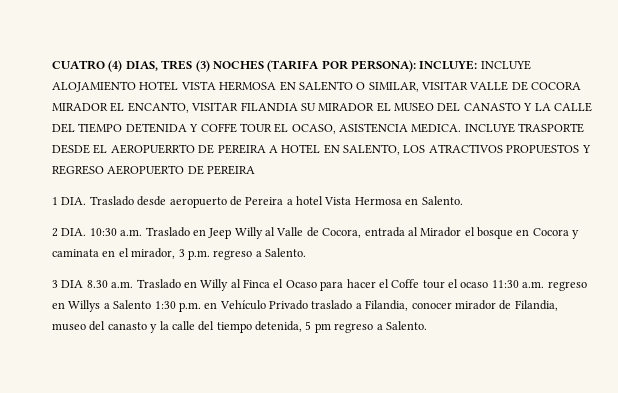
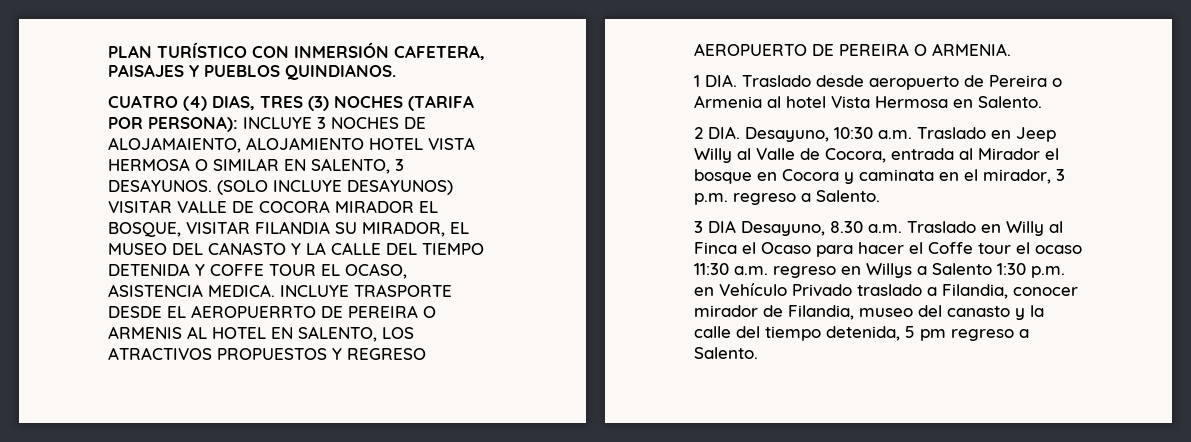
(52, 65) none -> [108,42,485,60] [108,64,396,80] PLAN TURÍSTICO CON INMERSIÓN CAFETERA, PAISAJES Y PUEBLOS QUINDIANOS. //
[419,60,531,70] [52,81,419,92] INCLUYE: INCLUYE ALOJAMIENTO HOTEL VISTA HERMOSA EN SALENTO O SIMILAR, -> [243,117,426,129] [108,137,475,153] [108,158,404,174] [108,179,453,195] INCLUYE 3 NOCHES DE ALOJAMAIENTO, ALOJAMIENTO HOTEL VISTA HERMOSA O SIMILAR EN SALENTO, 3 DESAYUNOS. (SOLO INCLUYE DESAYUNOS)
[127,102,189,113] ENCANTO, -> [108,222,181,237] BOSQUE,
[318,103,375,111] MIRADOR -> [362,221,445,237] MIRADOR,
[268,145,278,153] A -> [423,306,436,318] [108,326,207,339] O ARMENIS AL
(256, 170) none -> [914,43,1011,56] O ARMENIA.
[286,199,293,205] a -> [1052,78,1062,87] [694,95,781,108] o Armenia al
(87, 232) none -> [745,127,829,142] Desayuno,
(84, 284) none -> [741,221,825,236] Desayuno,

